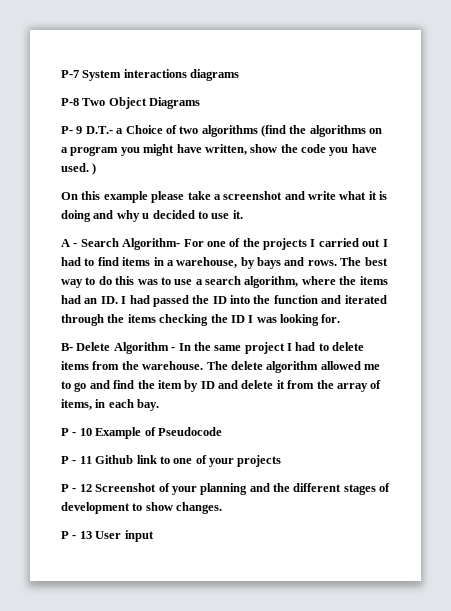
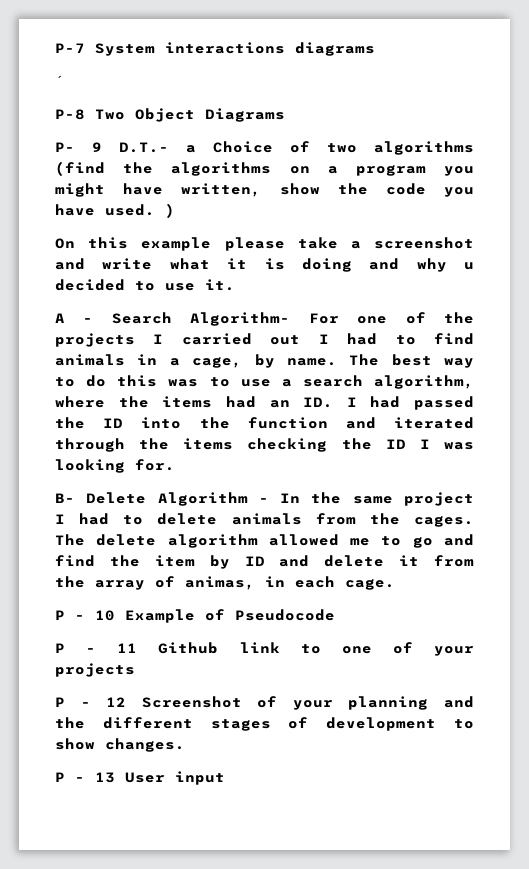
(240, 75) none -> [55,75,65,86] // ´
[122,257,151,266] items -> [55,354,125,366] animals
[176,257,337,269] warehouse, by bays and rows. -> [192,354,337,368] cage, by name.
[61,361,204,370] items from the warehouse. -> [231,513,475,527] animals from the cages.
[61,399,92,410] items, -> [185,576,255,590] animas,
[137,399,160,411] bay. -> [345,578,395,590] cage.

